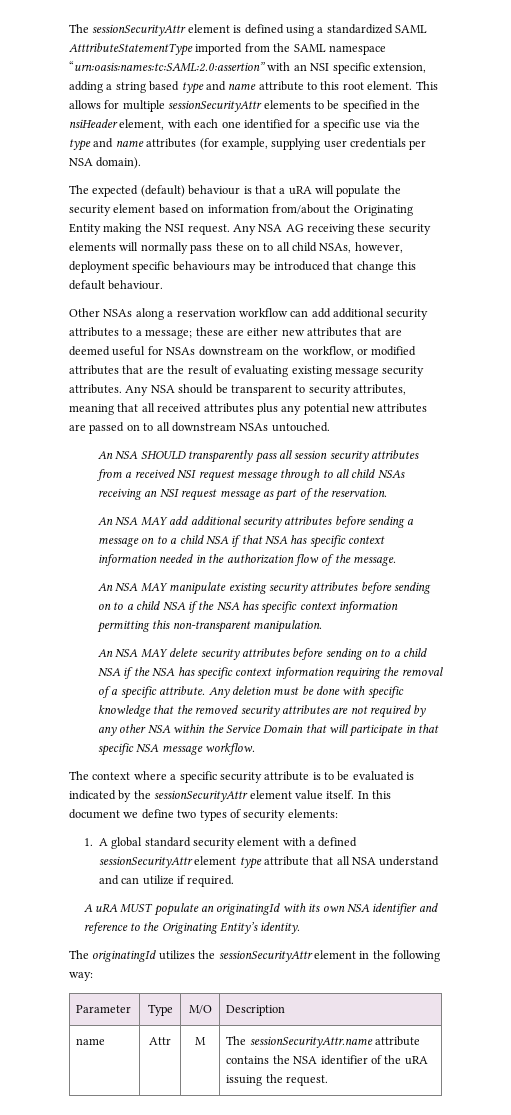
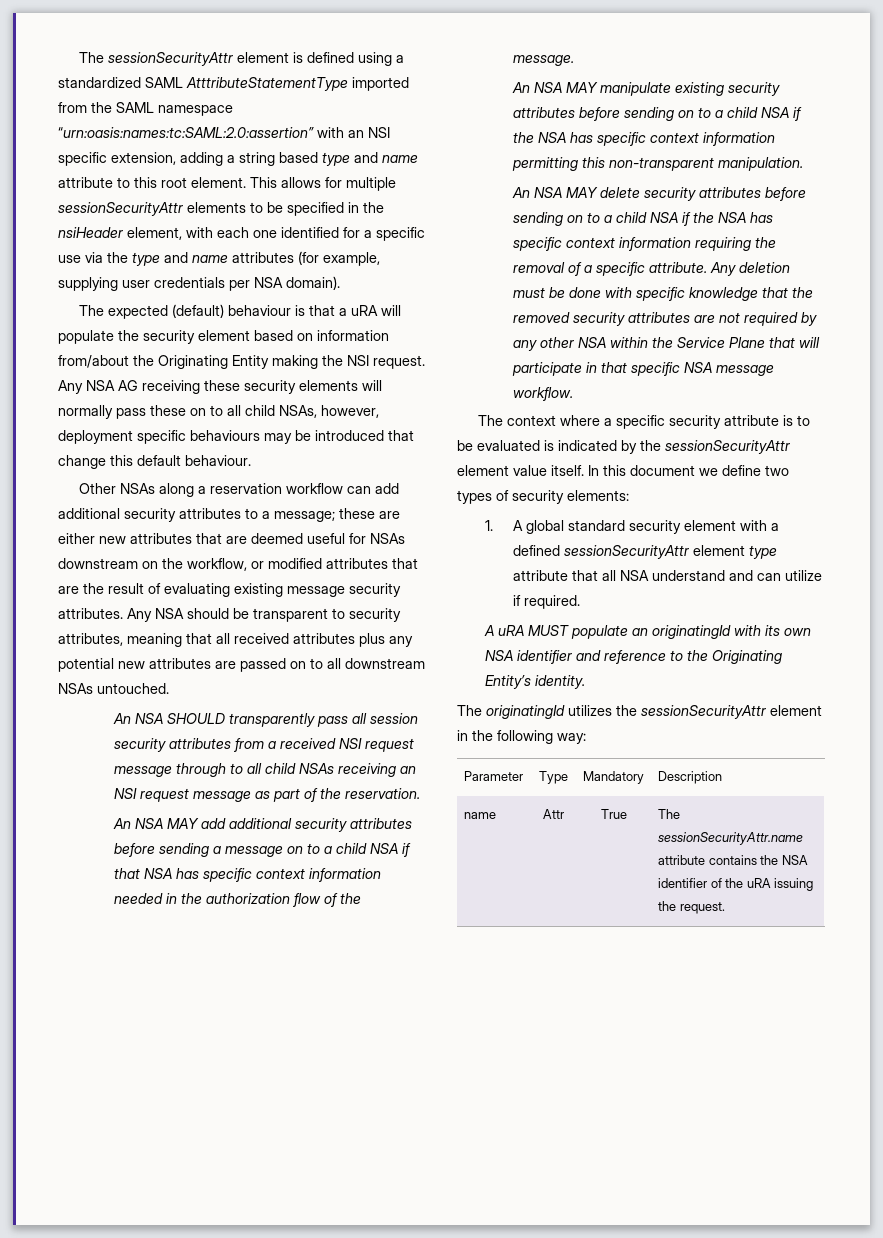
[263,724,304,733] Domain -> [729,337,766,348] Plane
[188,1005,212,1014] M/O -> [583,771,644,784] Mandatory
[195,1037,206,1045] M -> [600,809,627,819] True

